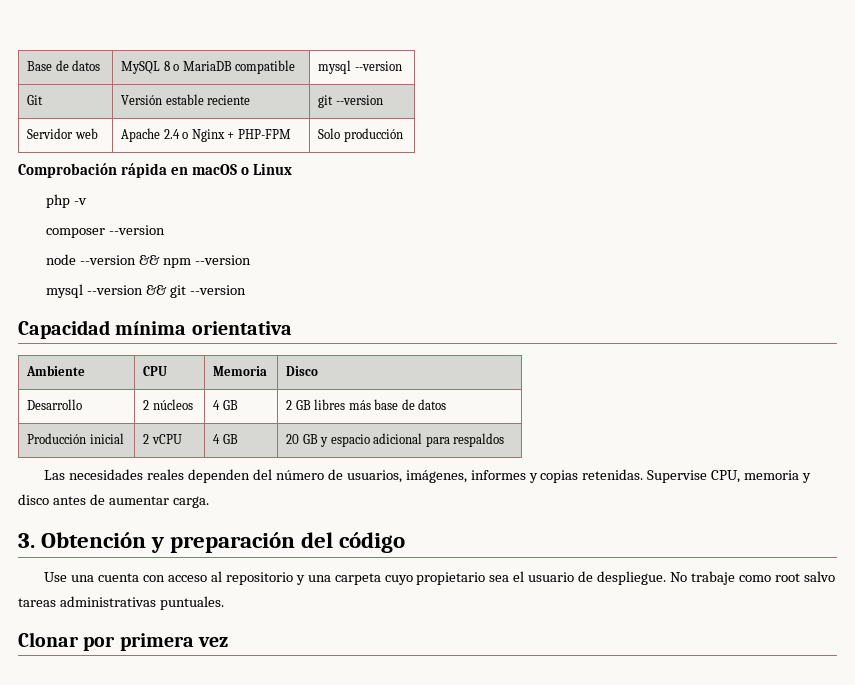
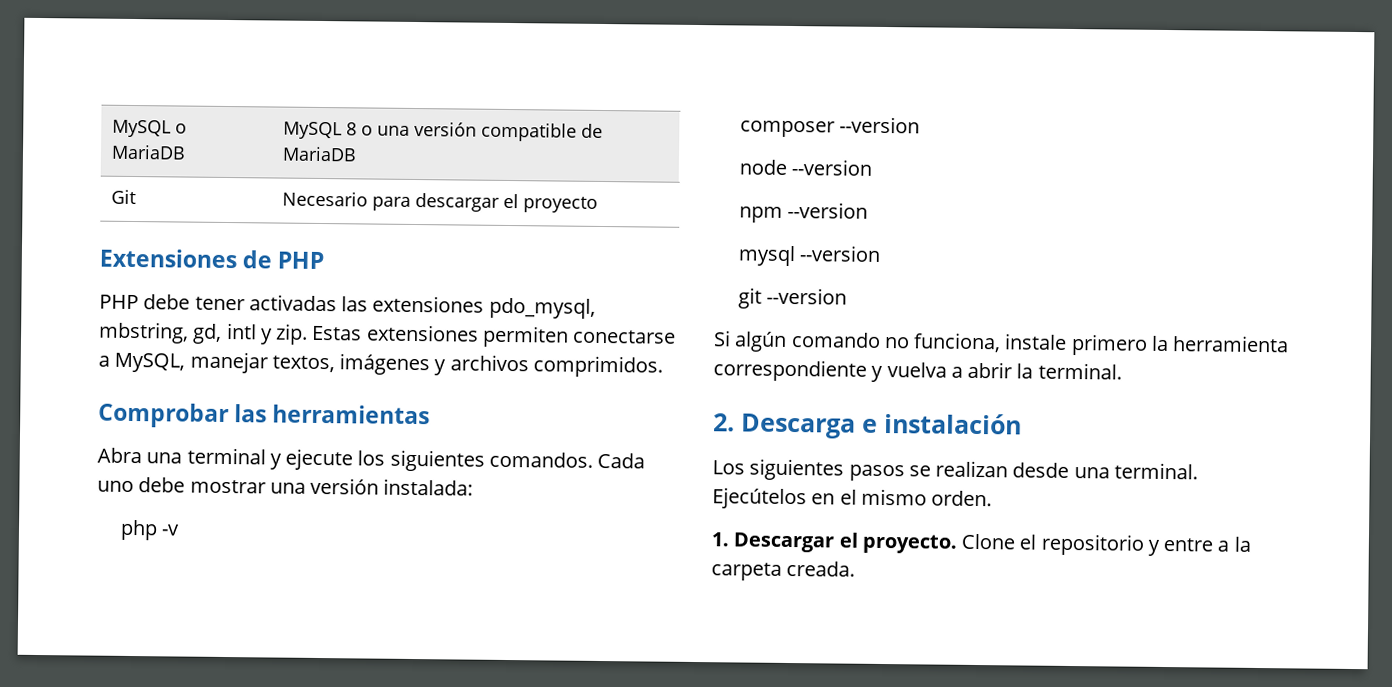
[27,60,101,71] Base de datos -> [111,119,187,138] [110,144,186,160] MySQL o MariaDB
[182,60,296,74] [318,60,402,74] [27,95,44,105] [121,94,251,105] [318,95,383,108] [27,128,98,139] [121,128,291,142] [318,128,403,142] [18,163,292,178] MariaDB compatible | mysql --version // Git | Versión estable reciente | git --version // Servidor web | Apache 2.4 o Nginx + PHP-FPM | Solo producción // Comprobación rápida en macOS o Linux -> [376,121,603,142] [281,146,357,162] [110,189,136,205] [281,191,598,213] [99,248,325,270] [99,294,596,319] [98,321,677,348] [98,351,663,378] [98,402,431,429] [97,447,646,472] [97,477,474,496] una versión compatible de MariaDB // Git | Necesario para descargar el proyecto // Extensiones de PHP // PHP debe tener activadas las extensiones pdo_mysql, mbstring, gd, intl y zip. Estas extensiones permiten conectarse a MySQL, manejar textos, imágenes y archivos comprimidos. // Comprobar las herramientas // Abra una terminal y ejecute los siguientes comandos. Cada uno debe mostrar una versión instalada:
[138,255,160,265] && -> (872, 167) //
[145,285,246,298] [18,320,292,339] [26,365,86,376] [143,366,168,376] [213,366,268,376] [286,366,319,376] [27,399,83,410] [143,399,193,410] [213,400,238,410] [286,399,447,410] [27,433,124,444] [143,434,182,444] [213,434,238,444] [286,433,505,447] [44,469,812,483] [18,494,209,508] [18,532,406,553] [44,571,835,585] [18,596,224,610] [18,632,228,651] && git --version // Capacidad mínima orientativa // Ambiente | CPU | Memoria | Disco // Desarrollo | 2 núcleos | 4 GB | 2 GB libres más base de datos // Producción inicial | 2 vCPU | 4 GB | 20 GB y espacio adicional para respaldos // Las necesidades reales dependen del número de usuarios, imágenes, informes y copias retenidas. Supervise CPU, memoria y disco antes de aumentar carga. // 3. Obtención y preparación del código // Use una cuenta con acceso al repositorio y una carpeta cuyo propietario sea el usuario de despliegue. No trabaje como root salvo tareas administrativas puntuales. // Clonar por primera vez -> [737,287,847,309] [713,330,1290,356] [713,359,1122,382] [713,413,1022,439] [712,458,1198,482] [712,487,993,510] [711,532,1251,556] [711,560,856,581] // git --version // Si algún comando no funciona, instale primero la herramienta correspondiente y vuelva a abrir la terminal. // 2. Descarga e instalación // Los siguientes pasos se realizan desde una terminal. Ejecútelos en el mismo orden. // 1. Descargar el proyecto. Clone el repositorio y entre a la carpeta creada.

